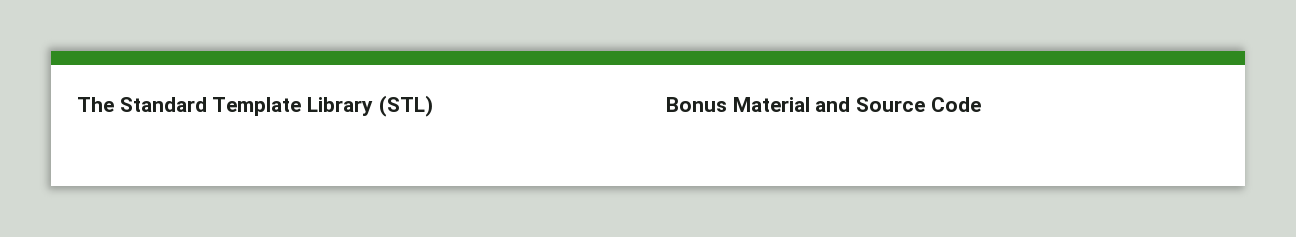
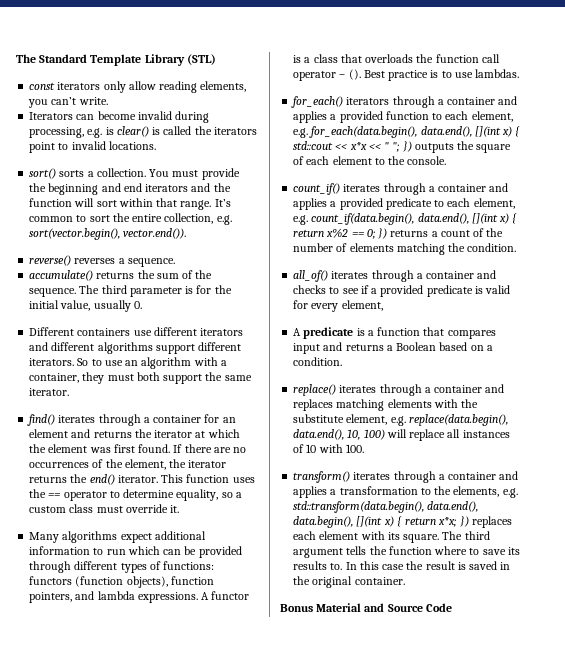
(433, 106) none -> [29,81,247,93] [28,97,108,108] [29,111,210,123] [29,126,257,138] [29,141,156,153] [29,168,240,180] [29,183,231,195] [29,198,231,210] [29,213,232,225] [29,228,187,240] [29,255,175,267] [29,270,213,281] [29,285,232,297] [29,300,142,312] [29,327,244,336] [29,342,242,354] [29,357,227,369] [29,372,252,384] [29,388,70,396] [27,414,236,426] [29,429,240,438] [29,444,247,453] [29,459,227,470] [29,474,255,485] [29,489,242,501] [29,504,180,513] [29,531,206,543] [29,546,242,558] [29,561,215,573] [29,576,214,588] [29,591,250,603] [293,54,500,63] [293,69,520,81] [291,96,518,108] [293,111,513,123] [293,126,521,138] [293,141,512,153] [293,156,447,165] [293,183,509,195] [293,198,515,210] [293,213,518,225] [293,228,504,239] [293,243,517,255] [293,270,497,282] [293,285,511,297] [293,300,383,312] [293,327,496,339] [293,342,493,354] [293,357,343,366] [293,384,505,396] [293,399,479,411] [293,414,508,426] [293,429,510,441] [293,444,364,453] [293,471,519,483] [293,486,518,498] [293,501,479,513] [293,516,512,528] [293,531,490,543] [293,546,520,558] [293,561,511,570] [293,576,405,588] // const iterators only allow reading elements, you can’t write. // Iterators can become invalid during processing, e.g. is clear() is called the iterators point to invalid locations. // sort() sorts a collection. You must provide the beginning and end iterators and the function will sort within that range. It’s common to sort the entire collection, e.g. sort(vector.begin(), vector.end()). // reverse() reverses a sequence. // accumulate() returns the sum of the sequence. The third parameter is for the initial value, usually 0. // Different containers use different iterators and different algorithms support different iterators. So to use an algorithm with a container, they must both support the same iterator. // find() iterates through a container for an element and returns the iterator at which the element was first found. If there are no occurrences of the element, the iterator returns the end() iterator. This function uses the == operator to determine equality, so a custom class must override it. // Many algorithms expect additional information to run which can be provided through different types of functions: functors (function objects), function pointers, and lambda expressions. A functor is a class that overloads the function call operator – (). Best practice is to use lambdas. // for_each() iterators through a container and applies a provided function to each element, e.g. for_each(data.begin(), data.end(), [](int x) { std::cout << x*x << " "; }) outputs the square of each element to the console. // count_if() iterates through a container and applies a provided predicate to each element, e.g. count_if(data.begin(), data.end(), [](int x) { return x%2 == 0; }) returns a count of the number of elements matching the condition. // all_of() iterates through a container and checks to see if a provided predicate is valid for every element, // A predicate is a function that compares input and returns a Boolean based on a condition. // replace() iterates through a container and replaces matching elements with the substitute element, e.g. replace(data.begin(), data.end(), 10, 100) will replace all instances of 10 with 100. // transform() iterates through a container and applies a transformation to the elements, e.g. std::transform(data.begin(), data.end(), data.begin(), [](int x) { return x*x; }) replaces each element with its square. The third argument tells the function where to save its results to. In this case the result is saved in the original container.

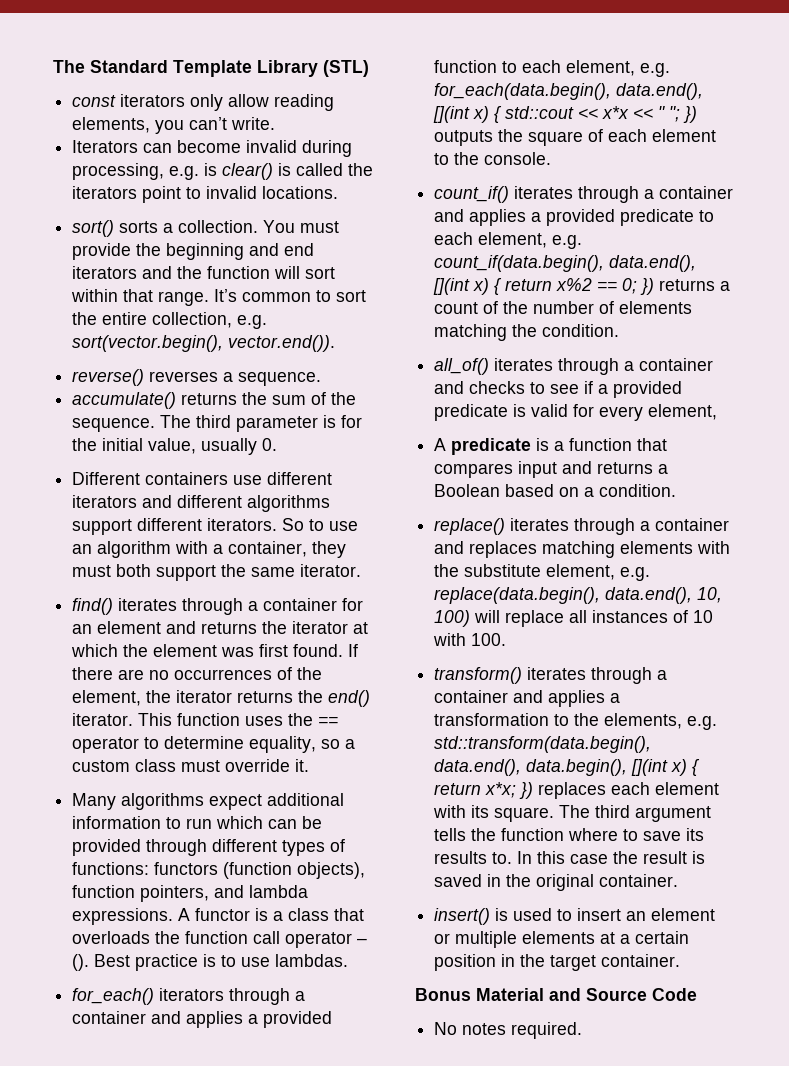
(405, 581) none -> [434,908,716,925] [434,931,690,948] [434,954,681,971] // insert() is used to insert an element or multiple elements at a certain position in the target container.
(452, 607) none -> [434,1022,583,1039] // No notes required.

